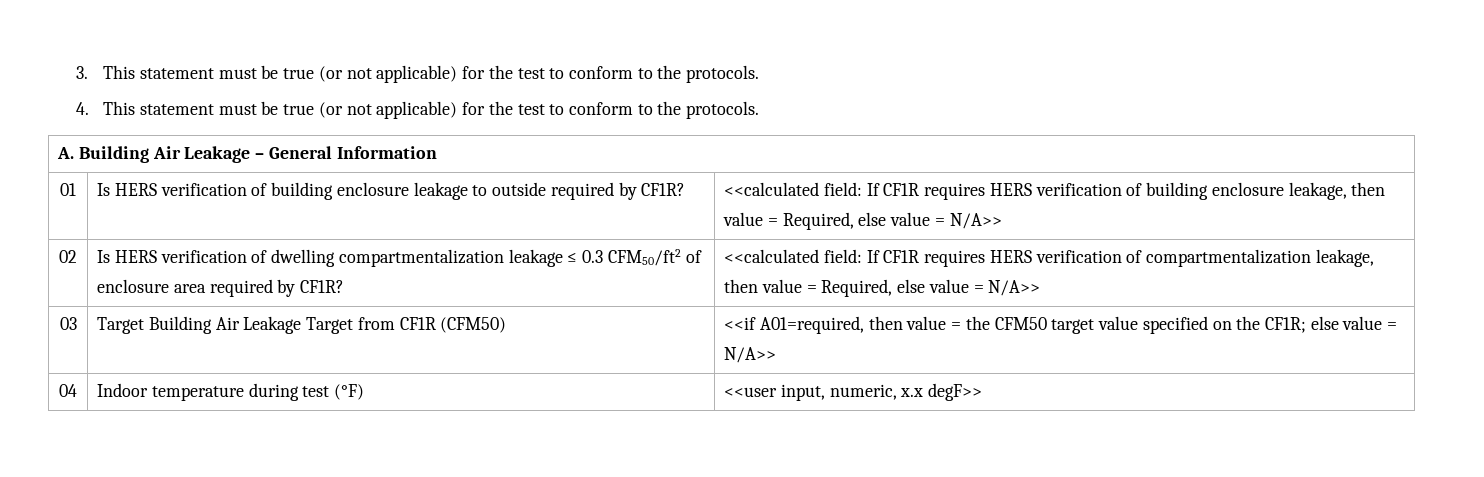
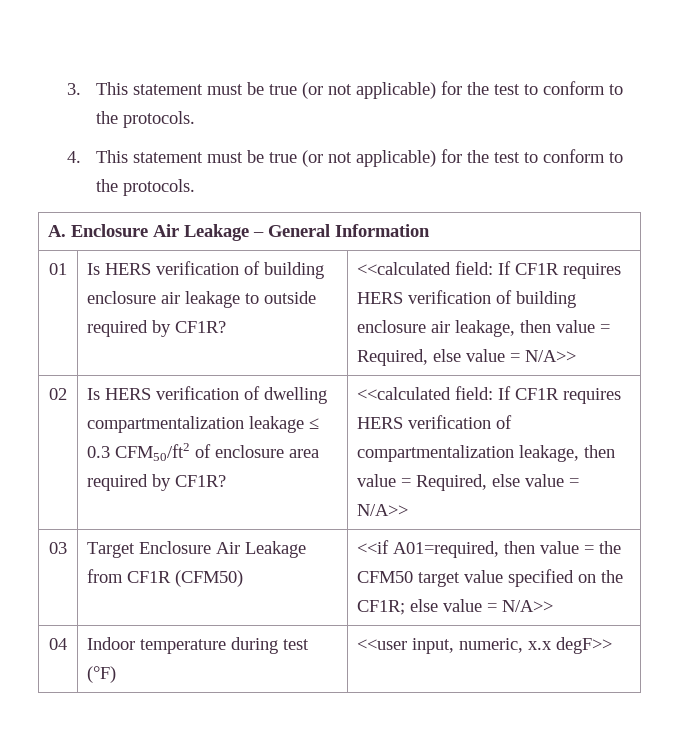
[78,146,149,163] Building -> [71,224,149,237] Enclosure
(409, 189) none -> [161,292,181,304] air
(1284, 189) none -> [431,321,451,333] air
[148,316,354,334] Building Air Leakage Target -> [139,541,307,558] Enclosure Air Leakage

